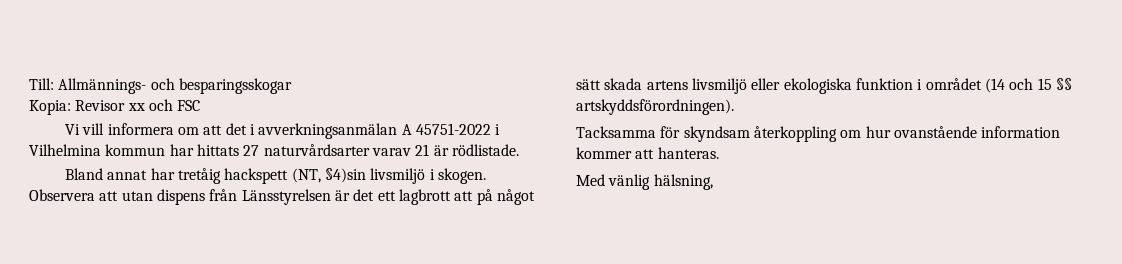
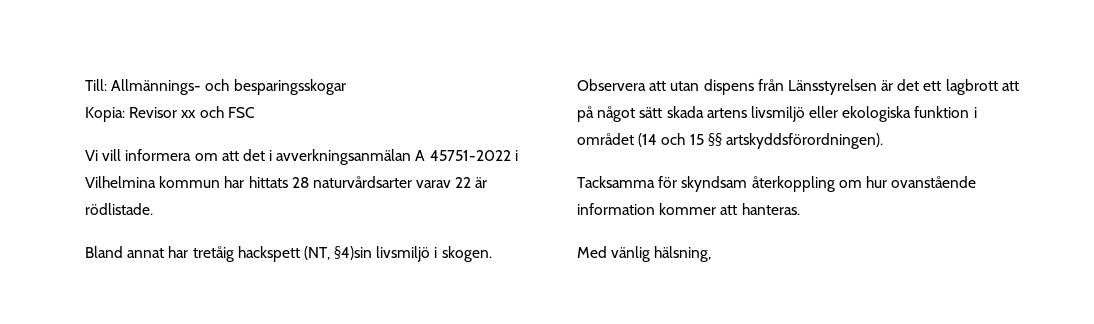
[243,145,260,156] 27 -> [291,177,309,188] 28
[415,144,430,156] 21 -> [455,177,472,188] 22

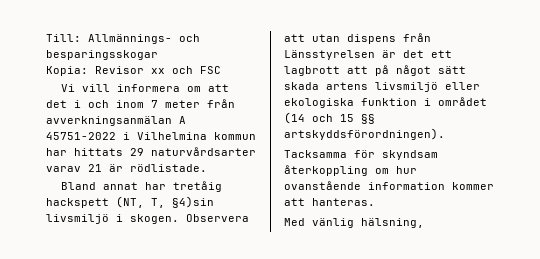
(273, 155) none -> [88,99,235,108] och inom 7 meter från
[291,177,309,188] 28 -> [130,148,144,156] 29
[455,177,472,188] 22 -> [88,164,102,172] 21
(330, 253) none -> [151,198,165,208] T,

